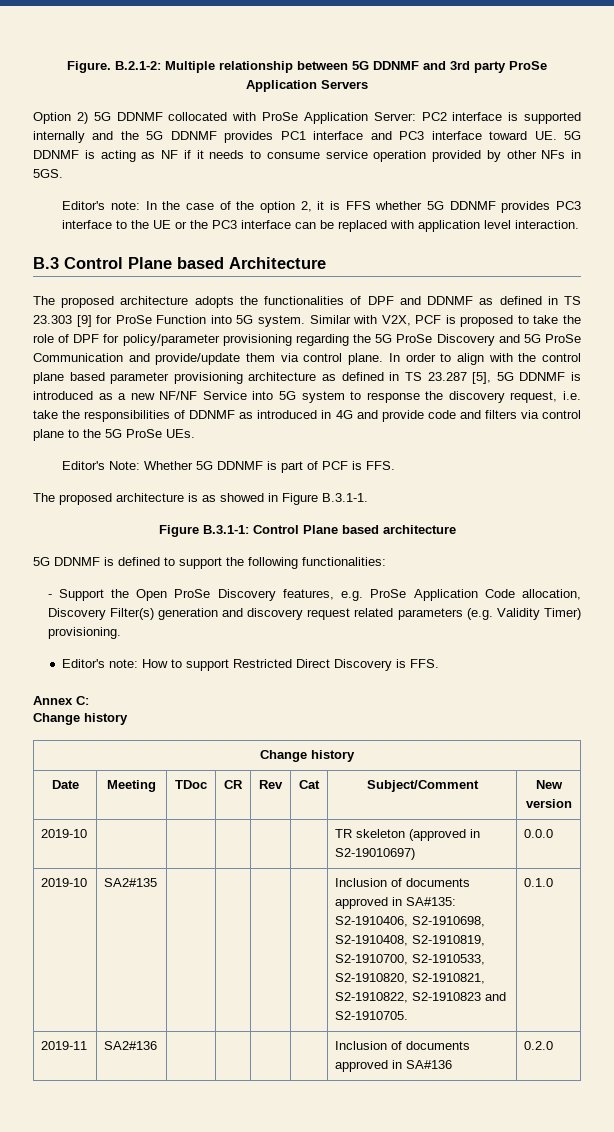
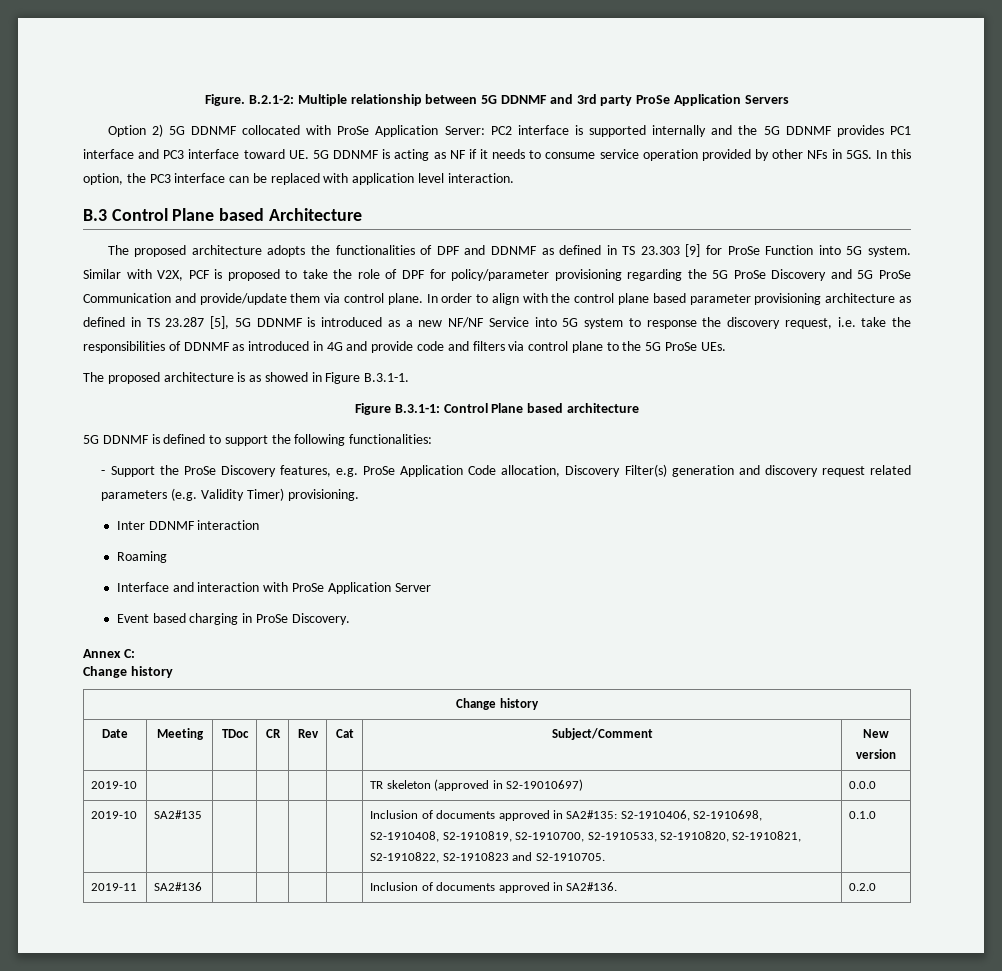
[62,201,582,213] [62,220,188,229] // Editor's note: In the case of the option 2, it is FFS whether 5G DDNMF provides PC3 interface to the UE or -> [875,149,912,159] [83,173,123,185] In this option,
[62,461,396,473] // Editor's Note: Whether 5G DDNMF is part of PCF is FFS. -> (726, 346) none
[136,589,168,601] Open -> (179, 470) none
[61,659,439,671] Editor's note: How to support Restricted Direct Discovery is FFS. -> [116,520,260,530] [116,551,167,563] [116,582,431,594] [116,613,350,625] Inter DDNMF interaction // Roaming // Interface and interaction with ProSe Application Server // Event based charging in ProSe Discovery.
[406,897,457,906] SA#135: -> [566,810,618,819] SA2#135:
[406,1060,453,1069] SA#136 -> [566,882,618,891] SA2#136.

